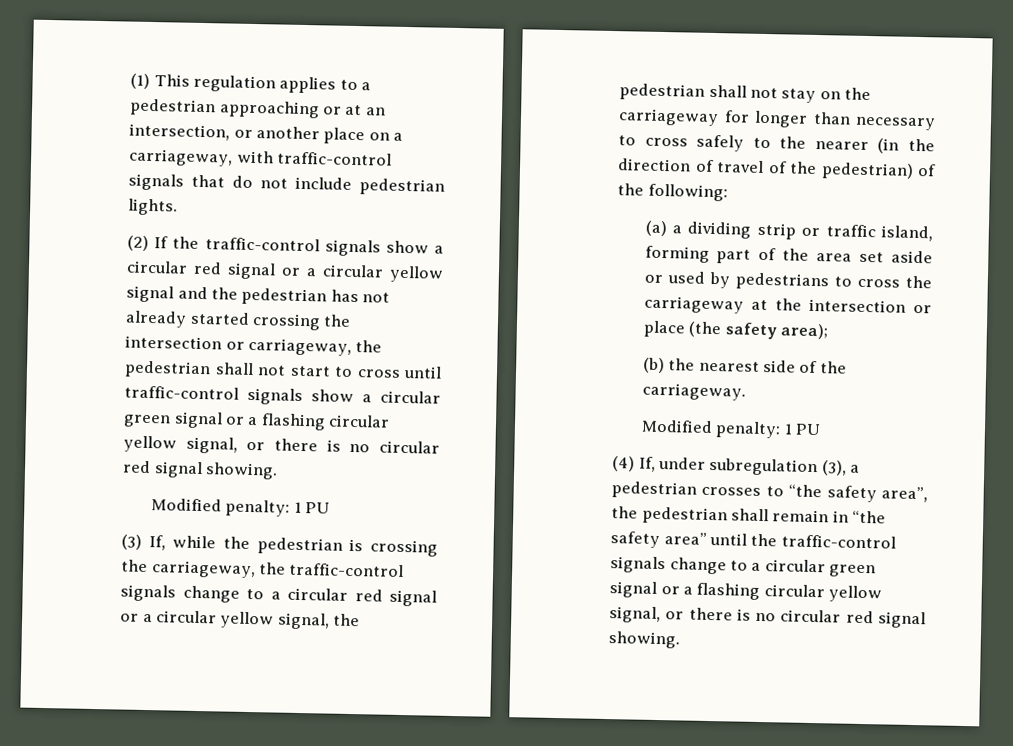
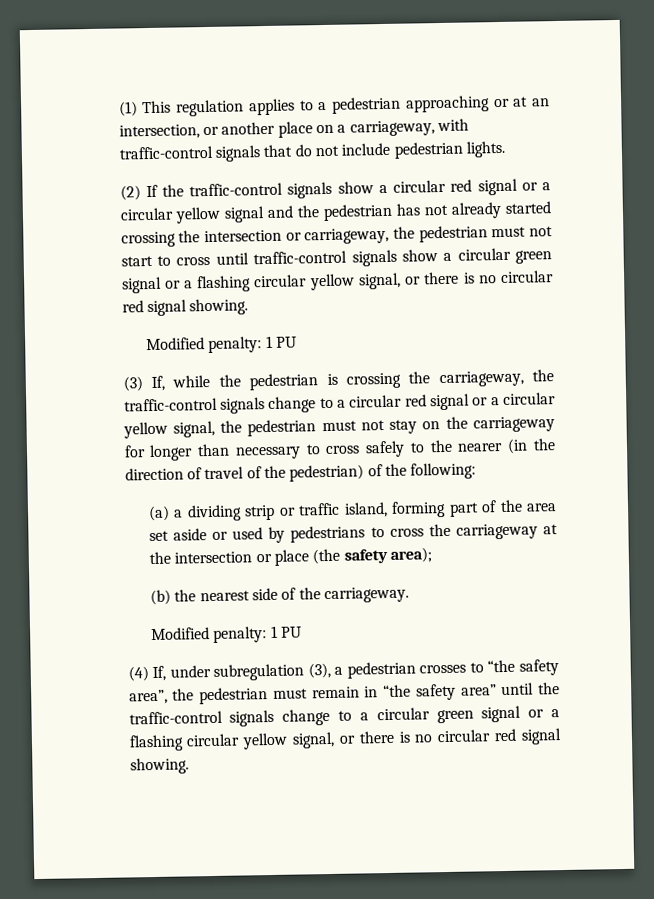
[214,362,254,376] shall -> [491,226,527,238] must
[708,84,747,98] shall -> [321,420,357,432] must
[730,508,769,522] shall -> [272,688,308,699] must

